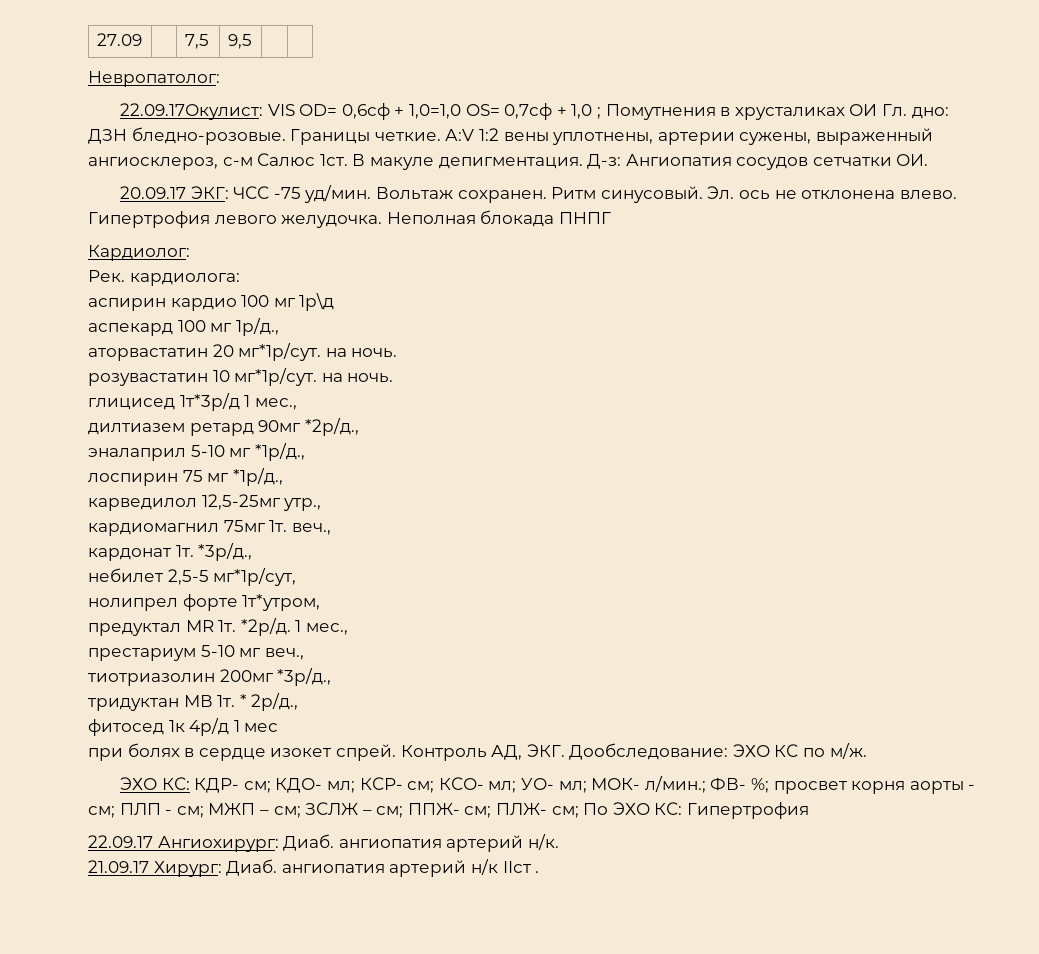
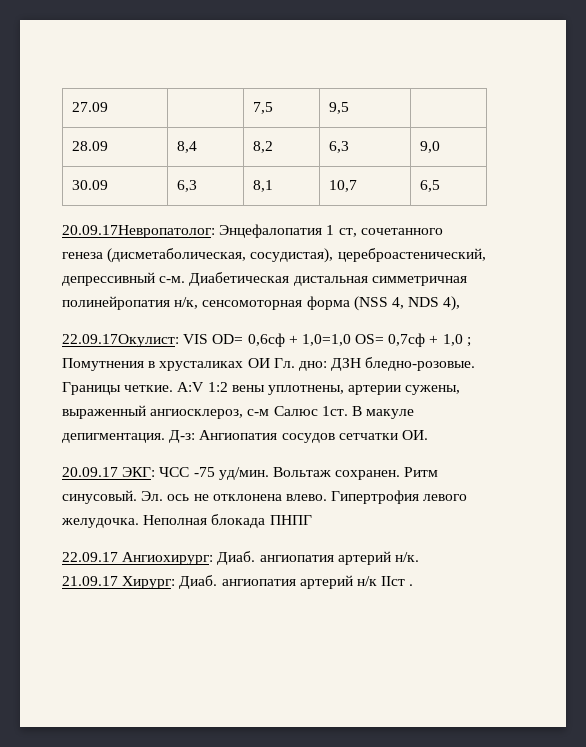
[88,71,220,87] | // Невропатолог: -> [71,141,108,151] [176,141,197,153] [252,141,273,153] [328,141,349,153] [419,141,440,153] [71,180,108,190] [176,180,197,192] [252,180,273,192] [328,180,357,192] [419,180,440,192] [62,224,443,238] [62,248,486,263] [62,272,467,286] [62,296,461,311] // 28.09 | 8,4 | 8,2 | 6,3 | 9,0 // 30.09 | 6,3 | 8,1 | 10,7 | 6,5 // 20.09.17Невропатолог: Энцефалопатия 1 ст, сочетанного генеза (дисметаболическая, сосудистая), цереброастенический, депрессивный с-м. Диабетическая дистальная симметричная полинейропатия н/к, сенсомоторная форма (NSS 4, NDS 4),
[88,245,190,261] [88,270,240,286] [88,293,335,311] [88,318,279,336] [88,343,398,361] [88,368,394,386] [88,393,297,411] [88,418,359,436] [88,443,305,461] [88,468,283,486] [88,494,322,511] [88,520,331,536] [88,543,253,561] [88,568,297,586] [88,594,321,611] [88,618,348,636] [88,645,304,661] [88,668,332,686] [88,693,299,711] [88,718,279,736] [88,743,867,761] [120,776,976,794] [88,802,810,819] // Кардиолог: // Рек. кардиолога: // аспирин кардио 100 мг 1р\д // аспекард 100 мг 1р/д., // аторвастатин 20 мг*1р/сут. на ночь. // розувастатин 10 мг*1р/сут. на ночь. // глицисед 1т*3р/д 1 мес., // дилтиазем ретард 90мг *2р/д., // эналаприл 5-10 мг *1р/д., // лоспирин 75 мг *1р/д., // карведилол 12,5-25мг утр., // кардиомагнил 75мг 1т. веч., // кардонат 1т. *3р/д., // небилет 2,5-5 мг*1р/сут, // нолипрел форте 1т*утром, // предуктал МR 1т. *2р/д. 1 мес., // престариум 5-10 мг веч., // тиотриазолин 200мг *3р/д., // тридуктан МВ 1т. * 2р/д., // фитосед 1к 4р/д 1 мес // при болях в сердце изокет спрей. Контроль АД, ЭКГ. Дообследование: ЭХО КС по м/ж. // ЭХО КС: КДР- см; КДО- мл; КСР- см; КСО- мл; УО- мл; МОК- л/мин.; ФВ- %; просвет корня аорты - см; ПЛП - см; МЖП – см; ЗСЛЖ – см; ППЖ- см; ПЛЖ- см; По ЭХО КС: Гипертрофия -> (312, 520) none

